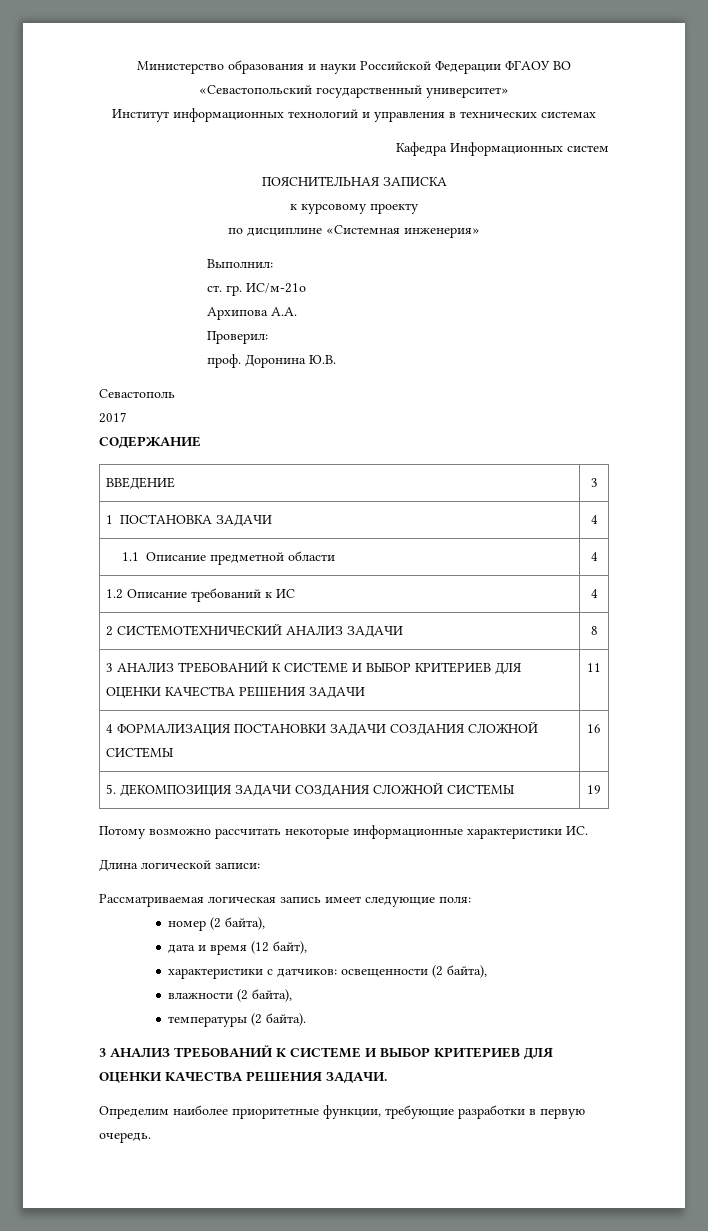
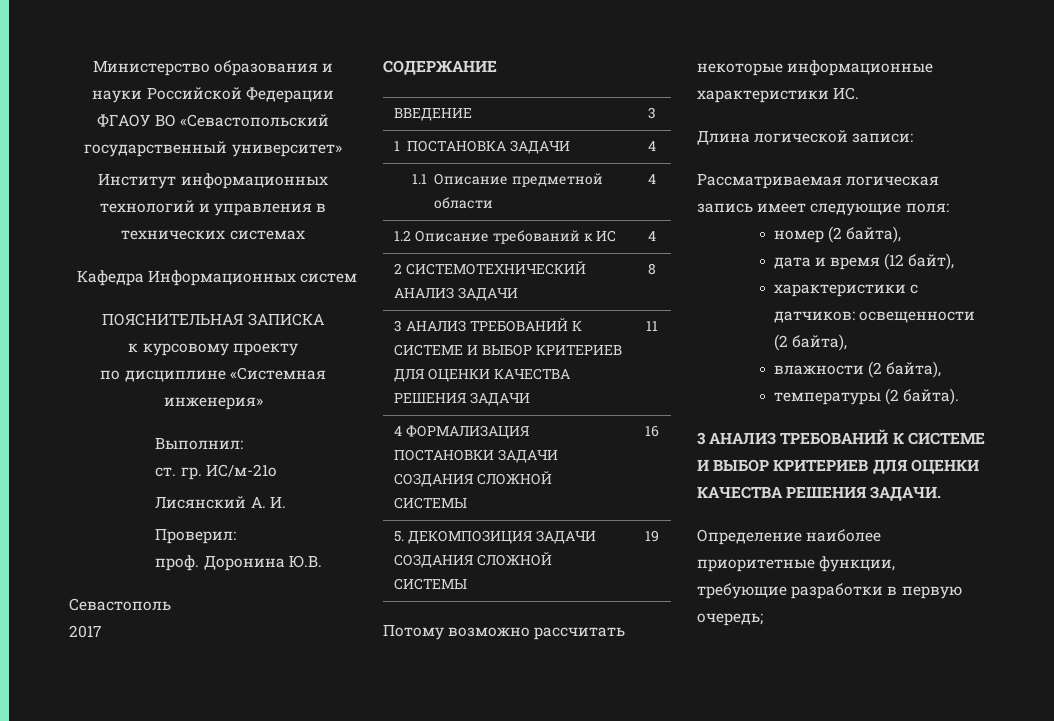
[207,307,298,320] Архипова А.А. -> [155,496,286,509] Лисянский А. И.
[99,1106,169,1119] Определим -> [697,529,802,545] Определение
[99,1132,151,1143] очередь. -> [697,613,763,626] очередь;

